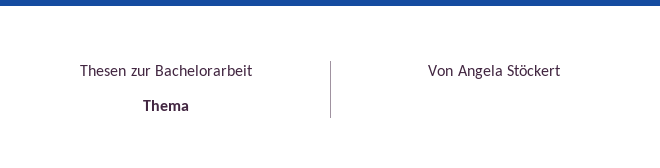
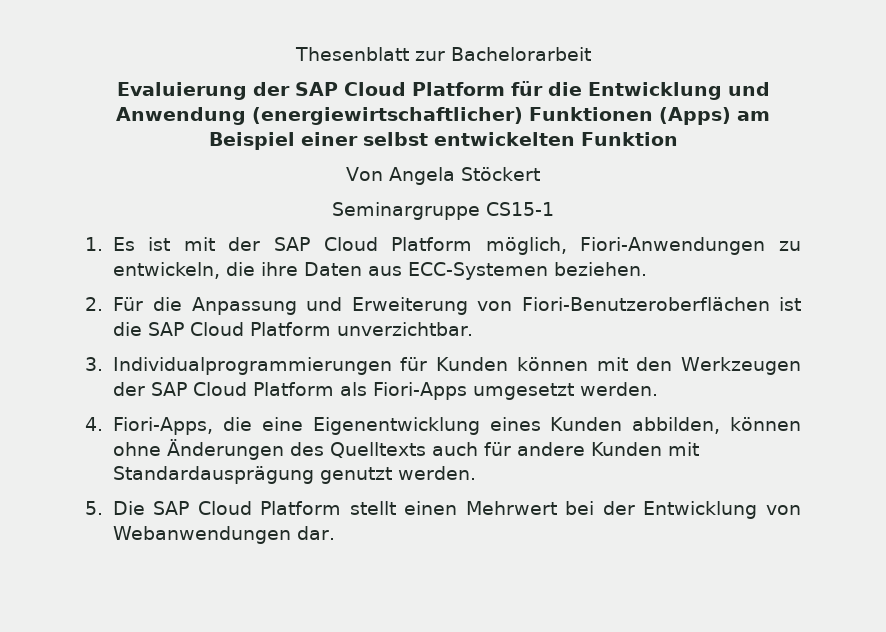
[80,65,127,76] Thesen -> [294,47,409,61] Thesenblatt
[143,100,189,111] [428,65,561,79] Thema // Von Angela Stöckert -> [116,81,770,100] [116,107,770,125] [208,132,678,150] [346,167,540,185] [332,202,554,220] [85,237,801,255] [112,262,648,280] [85,297,802,315] [112,322,474,336] [85,357,802,375] [112,382,659,400] [85,417,802,435] [112,439,700,460] [112,466,476,484] [85,501,801,519] [112,526,336,544] Evaluierung der SAP Cloud Platform für die Entwicklung und Anwendung (energiewirtschaftlicher) Funktionen (Apps) am Beispiel einer selbst entwickelten Funktion // Von Angela Stöckert // Seminargruppe CS15-1 // 1. Es ist mit der SAP Cloud Platform möglich, Fiori-Anwendungen zu entwickeln, die ihre Daten aus ECC-Systemen beziehen. // 2. Für die Anpassung und Erweiterung von Fiori-Benutzeroberflächen ist die SAP Cloud Platform unverzichtbar. // 3. Individualprogrammierungen für Kunden können mit den Werkzeugen der SAP Cloud Platform als Fiori-Apps umgesetzt werden. // 4. Fiori-Apps, die eine Eigenentwicklung eines Kunden abbilden, können ohne Änderungen des Quelltexts auch für andere Kunden mit Standardausprägung genutzt werden. // 5. Die SAP Cloud Platform stellt einen Mehrwert bei der Entwicklung von Webanwendungen dar.

